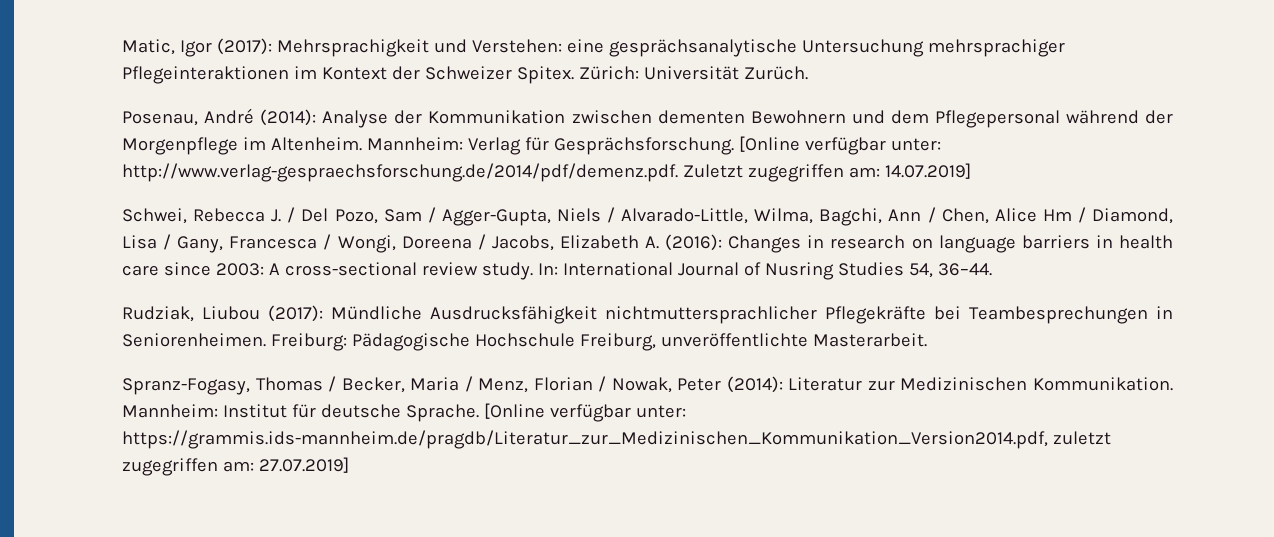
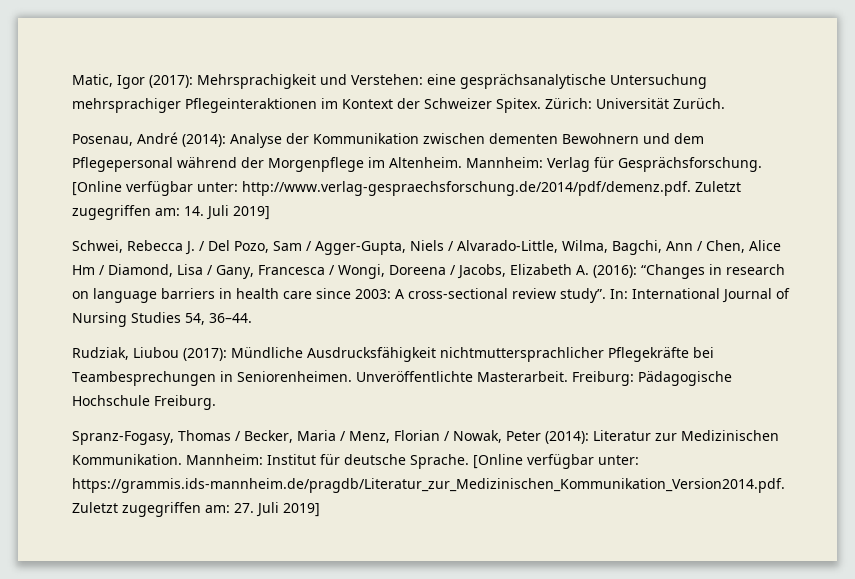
[885,163,972,179] 14.07.2019] -> [184,205,271,220] 14. Juli 2019]
[728,235,802,253] Changes -> [641,264,706,279] “Changes
[482,262,534,280] study. -> [560,288,607,303] study”.
[765,262,835,280] Nusring -> [72,312,128,327] Nursing
(267, 340) none -> [356,371,569,382] Unveröffentlichte Masterarbeit.
[580,333,928,351] Freiburg, unveröffentlichte Masterarbeit. -> [154,395,217,410] Freiburg.
[122,430,1112,449] [122,457,350,476] https://grammis.ids-mannheim.de/pragdb/Literatur_zur_Medizinischen_Kommunikation_Version2014.pdf, zuletzt zugegriffen am: 27.07.2019] -> [72,478,786,493] [72,502,321,517] https://grammis.ids-mannheim.de/pragdb/Literatur_zur_Medizinischen_Kommunikation_Version2014.pdf. Zuletzt zugegriffen am: 27. Juli 2019]

